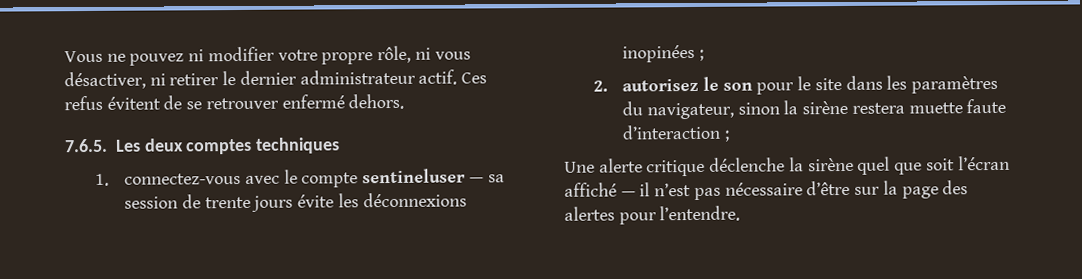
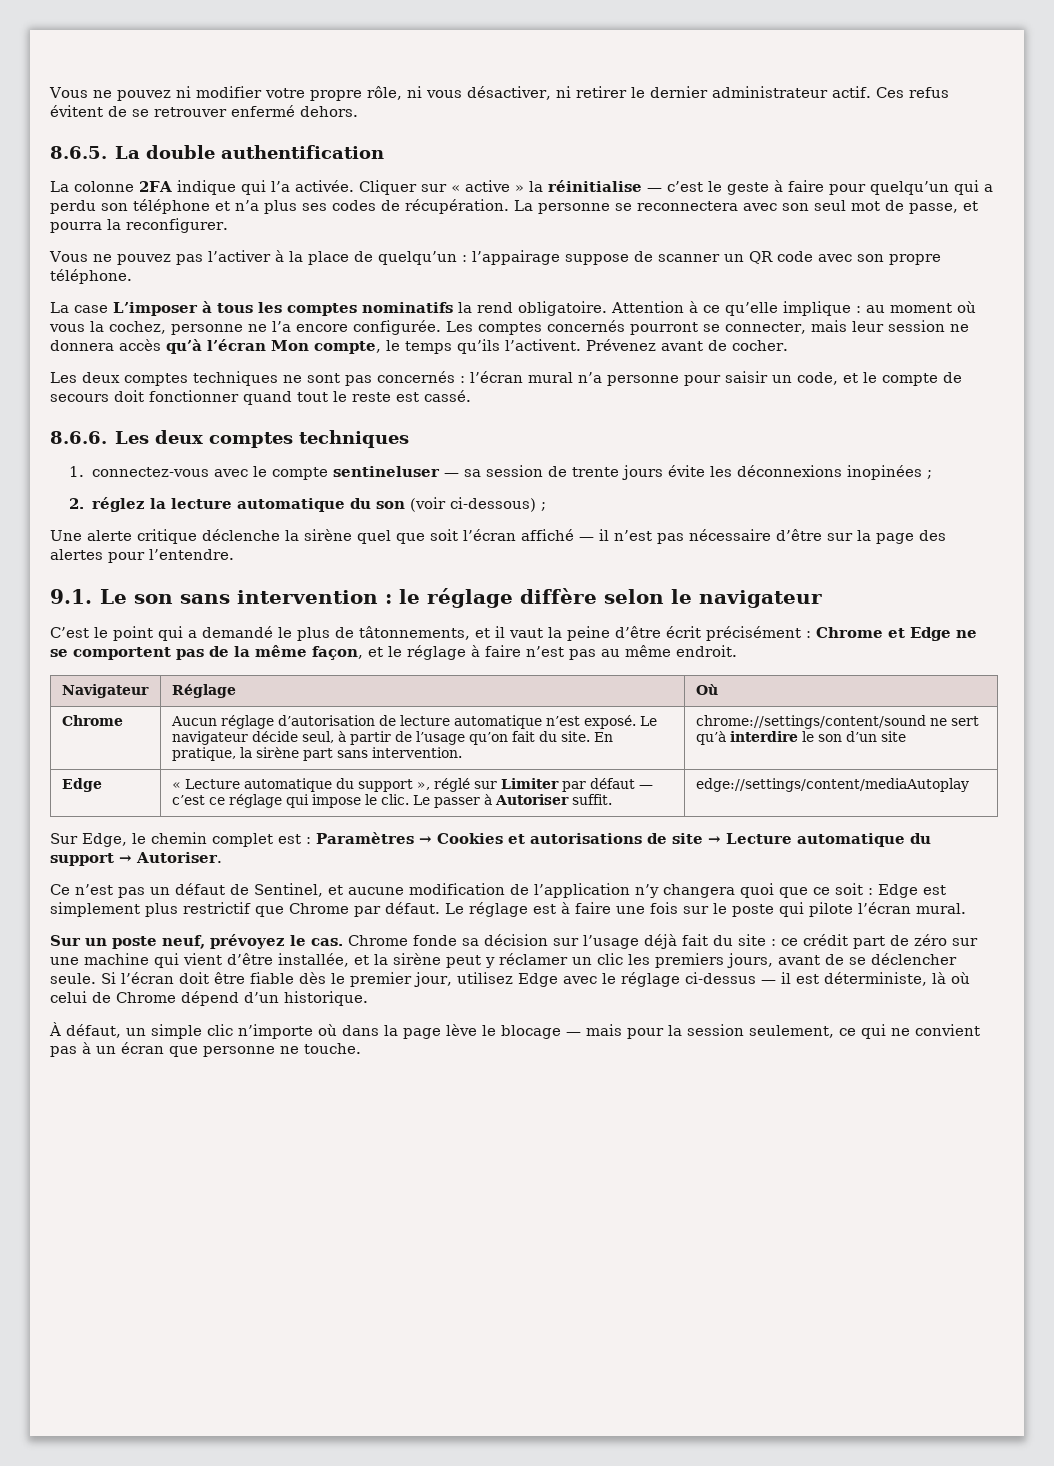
[64,138,108,153] 7.6.5. -> [50,145,384,159] [50,180,993,195] [50,199,978,214] [50,218,228,233] [49,250,941,265] [50,269,132,284] [50,301,976,316] [49,320,969,335] [50,339,788,354] [50,371,962,386] [50,390,471,405] [50,431,107,444] 8.6.5. La double authentification // La colonne 2FA indique qui l’a activée. Cliquer sur « active » la réinitialise — c’est le geste à faire pour quelqu’un qui a perdu son téléphone et n’a plus ses codes de récupération. La personne se reconnectera avec son seul mot de passe, et pourra la reconfigurer. // Vous ne pouvez pas l’activer à la place de quelqu’un : l’appairage suppose de scanner un QR code avec son propre téléphone. // La case L’imposer à tous les comptes nominatifs la rend obligatoire. Attention à ce qu’elle implique : au moment où vous la cochez, personne ne l’a encore configurée. Les comptes concernés pourront se connecter, mais leur session ne donnera accès qu’à l’écran Mon compte, le temps qu’ils l’activent. Prévenez avant de cocher. // Les deux comptes techniques ne sont pas concernés : l’écran mural n’a personne pour saisir un code, et le compte de secours doit fonctionner quand tout le reste est cassé. // 8.6.6.
[622,75,999,95] [622,98,1007,120] [622,124,721,140] autorisez le son pour le site dans les paramètres du navigateur, sinon la sirène restera muette faute d’interaction -> [91,497,536,512] réglez la lecture automatique du son (voir ci-dessous)
(741, 213) none -> [50,588,822,608] [50,626,977,641] [50,645,737,660] [61,684,149,698] [171,684,236,698] [695,684,718,695] [61,715,123,726] [170,715,657,729] [171,731,613,745] [171,747,462,761] [695,715,979,729] [695,731,906,745] [61,778,102,792] [171,778,653,792] [171,794,612,808] [695,778,969,792] [50,832,931,847] [50,852,222,866] [50,883,946,898] [50,902,966,917] [50,934,978,949] [50,953,957,968] [50,972,970,987] [50,991,368,1006] [49,1022,980,1039] [50,1042,361,1057] // 9.1. Le son sans intervention : le réglage diffère selon le navigateur // C’est le point qui a demandé le plus de tâtonnements, et il vaut la peine d’être écrit précisément : Chrome et Edge ne se comportent pas de la même façon, et le réglage à faire n’est pas au même endroit. // Navigateur | Réglage | Où // Chrome | Aucun réglage d’autorisation de lecture automatique n’est exposé. Le navigateur décide seul, à partir de l’usage qu’on fait du site. En pratique, la sirène part sans intervention. | chrome://settings/content/sound ne sert qu’à interdire le son d’un site // Edge | « Lecture automatique du support », réglé sur Limiter par défaut — c’est ce réglage qui impose le clic. Le passer à Autoriser suffit. | edge://settings/content/mediaAutoplay // Sur Edge, le chemin complet est : Paramètres → Cookies et autorisations de site → Lecture automatique du support → Autoriser. // Ce n’est pas un défaut de Sentinel, et aucune modification de l’application n’y changera quoi que ce soit : Edge est simplement plus restrictif que Chrome par défaut. Le réglage est à faire une fois sur le poste qui pilote l’écran mural. // Sur un poste neuf, prévoyez le cas. Chrome fonde sa décision sur l’usage déjà fait du site : ce crédit part de zéro sur une machine qui vient d’être installée, et la sirène peut y réclamer un clic les premiers jours, avant de se déclencher seule. Si l’écran doit être fiable dès le premier jour, utilisez Edge avec le réglage ci-dessus — il est déterministe, là où celui de Chrome dépend d’un historique. // À défaut, un simple clic n’importe où dans la page lève le blocage — mais pour la session seulement, ce qui ne convient pas à un écran que personne ne touche.

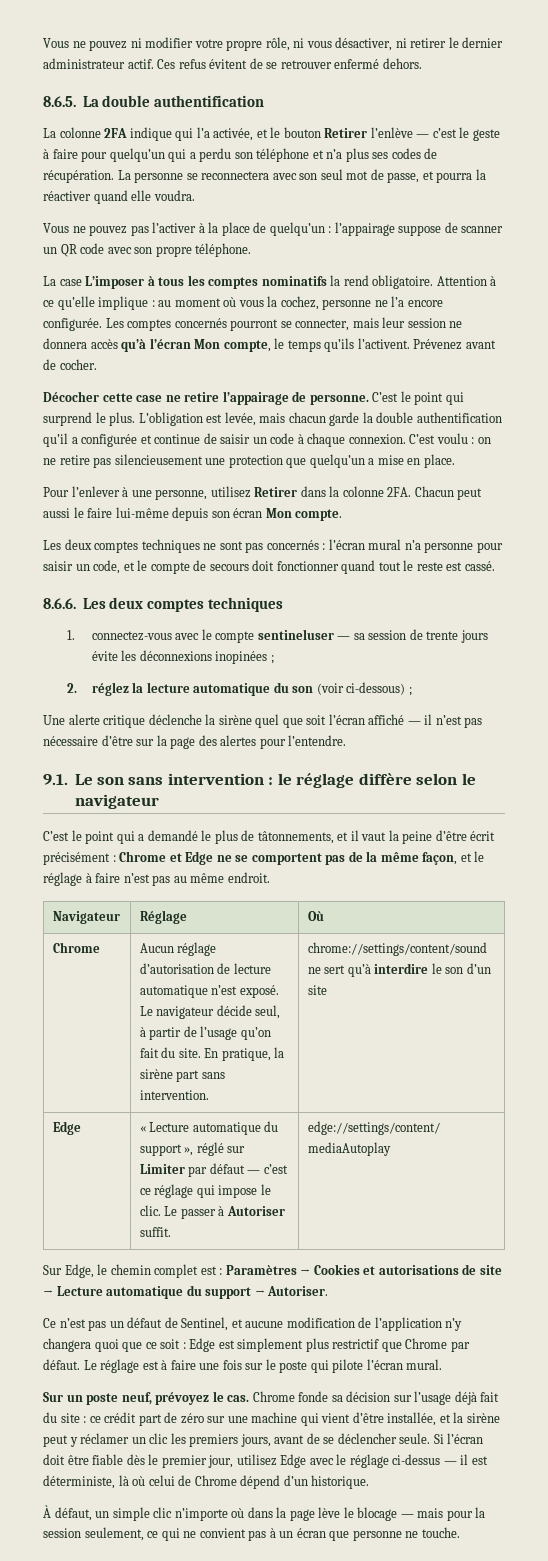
[294,180,642,195] activée. Cliquer sur « active » la réinitialise -> [213,127,413,141] activée, et le bouton Retirer l’enlève
[126,218,228,233] reconfigurer. -> [43,190,195,204] réactiver quand elle voudra.
(788, 345) none -> [43,391,464,405] [43,412,502,426] [43,433,491,447] [43,454,455,468] [43,486,483,500] [43,507,343,521] // Décocher cette case ne retire l’appairage de personne. C’est le point qui surprend le plus. L’obligation est levée, mais chacun garde la double authentification qu’il a configurée et continue de saisir un code à chaque connexion. C’est voulu : on ne retire pas silencieusement une protection que quelqu’un a mise en place. // Pour l’enlever à une personne, utilisez Retirer dans la colonne 2FA. Chacun peut aussi le faire lui-même depuis son écran Mon compte.

